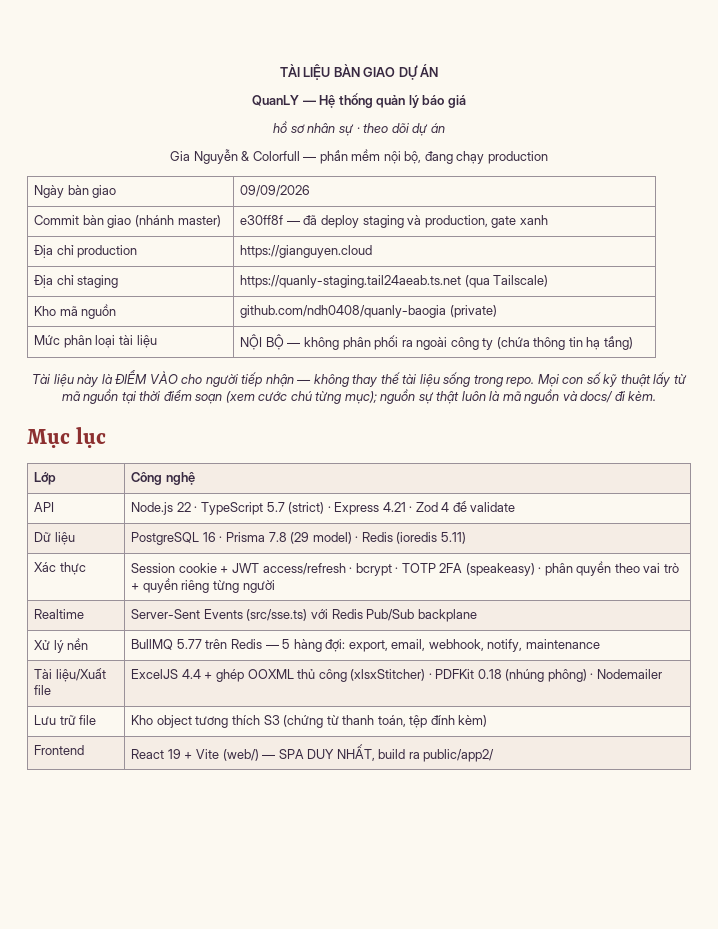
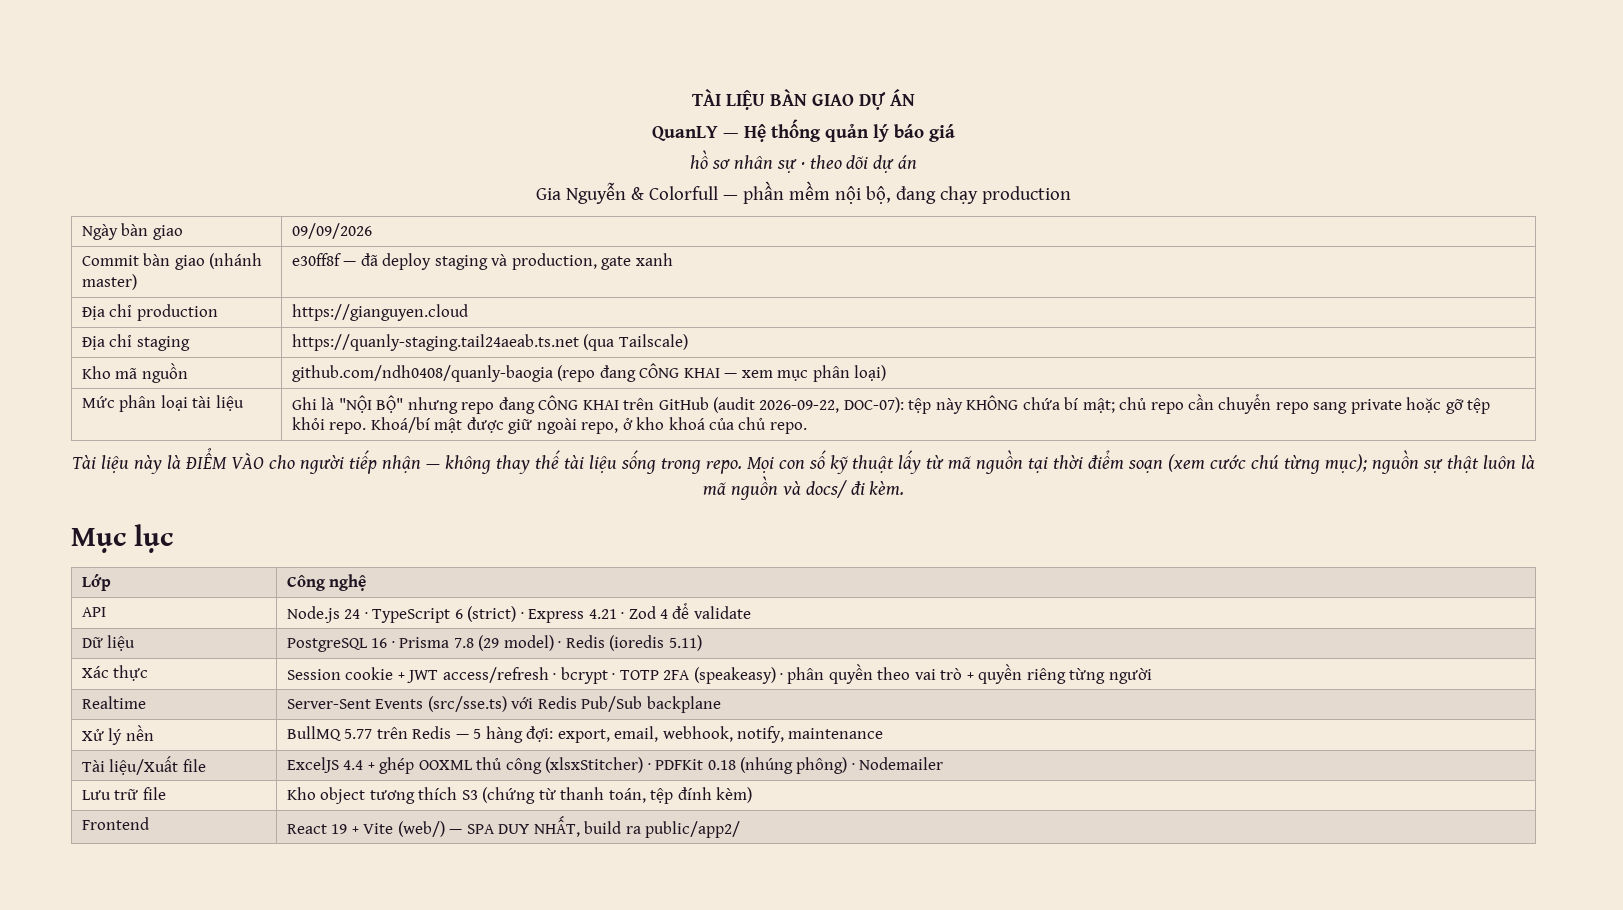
[449,305,497,318] (private) -> [557,363,887,382] (repo đang CÔNG KHAI — xem mục phân loại)
[240,334,633,350] NỘI BỘ — không phân phối ra ngoài công ty (chứa thông tin hạ tầng) -> [291,394,1491,414] [291,417,807,434] Ghi là "NỘI BỘ" nhưng repo đang CÔNG KHAI trên GitHub (audit 2026-09-22, DOC-07): tệp này KHÔNG chứa bí mật; chủ repo cần chuyển repo sang private hoặc gỡ tệp khỏi repo. Khoá/bí mật được giữ ngoài repo, ở kho khoá của chủ repo.
[176,502,191,512] 22 -> [344,609,361,619] 24
[266,502,285,512] 5.7 -> [454,609,463,619] 6

